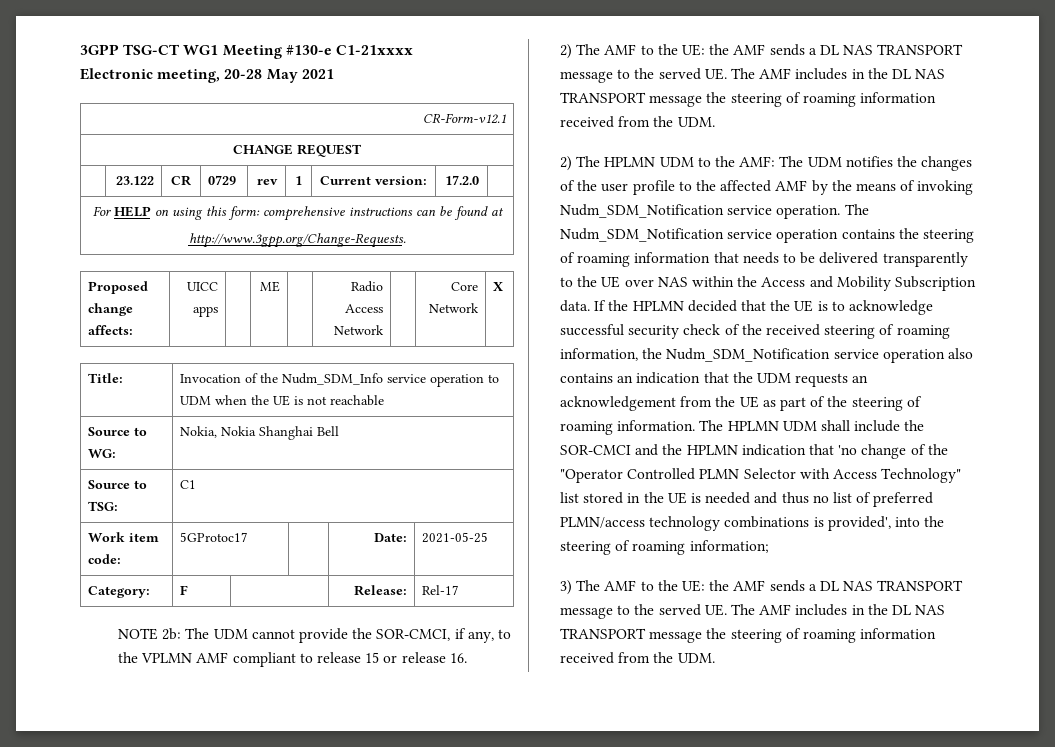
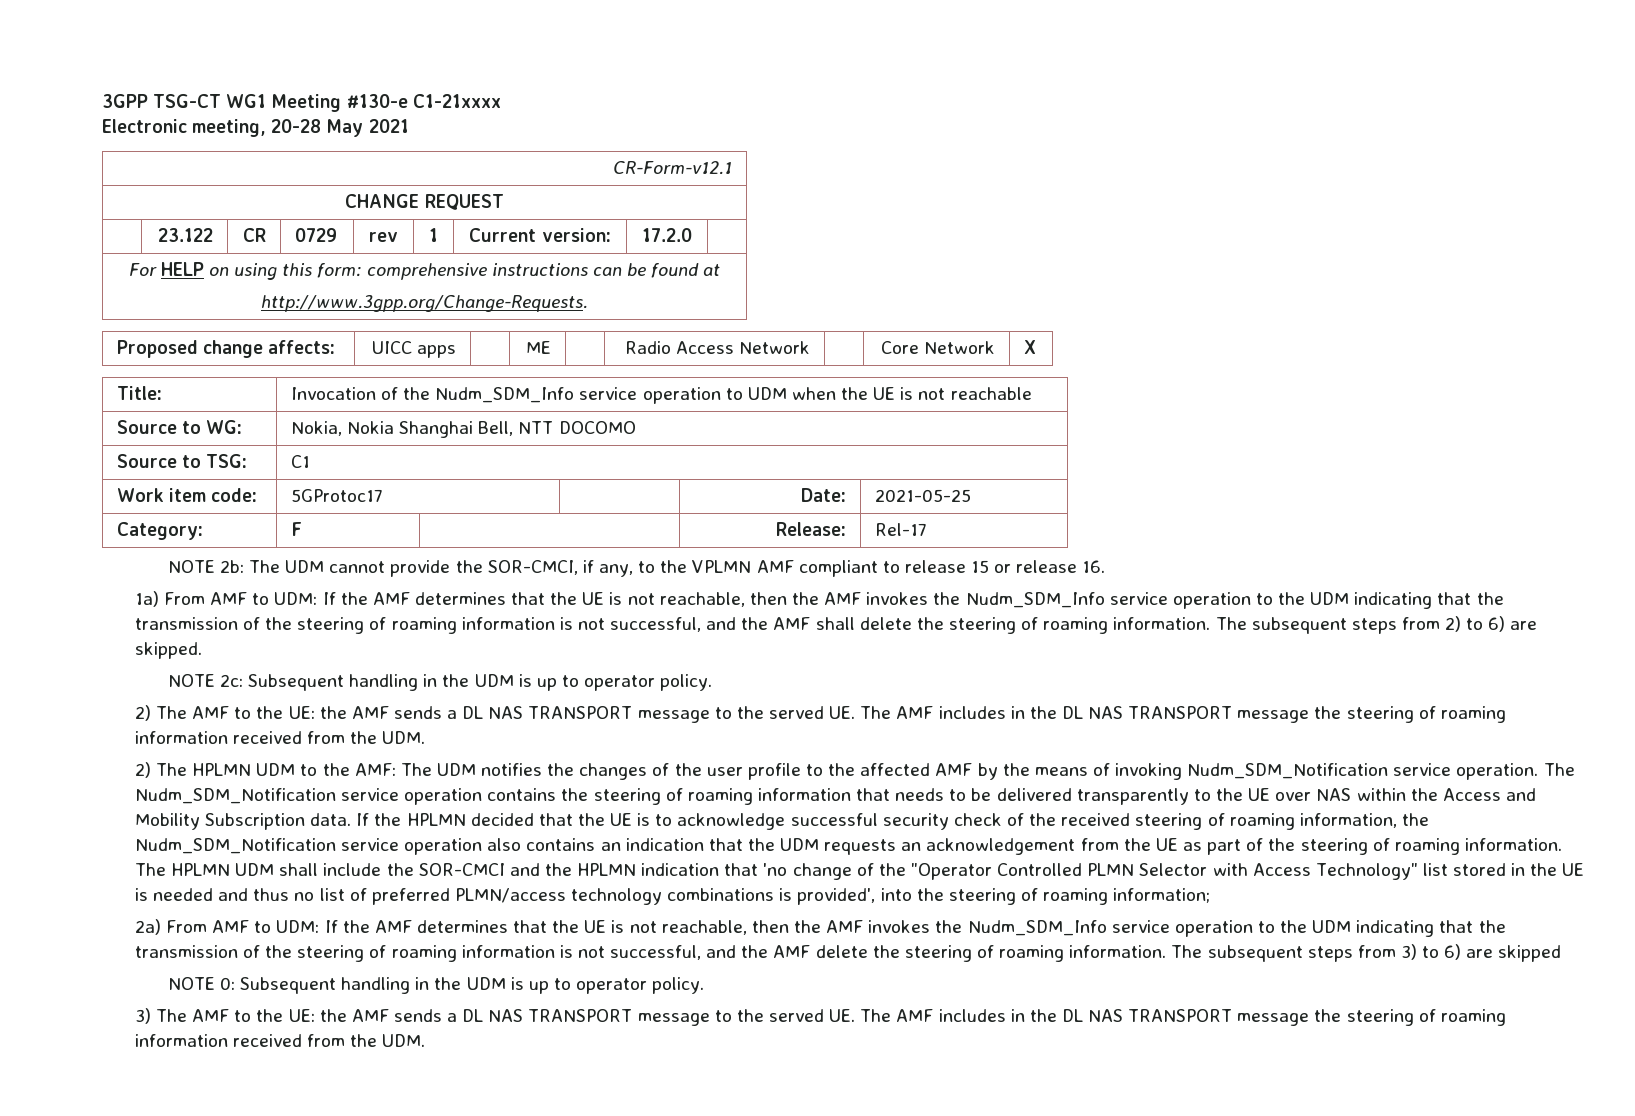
[317,426,340,436] Bell -> [478,421,636,436] Bell, NTT DOCOMO
(467, 658) none -> [134,591,1504,609] [134,616,1538,634] [134,642,202,659] [167,674,713,691] // 1a) From AMF to UDM: If the AMF determines that the UE is not reachable, then the AMF invokes the Nudm_SDM_Info service operation to the UDM indicating that the transmission of the steering of roaming information is not successful, and the AMF shall delete the steering of roaming information. The subsequent steps from 2) to 6) are skipped. // NOTE 2c: Subsequent handling in the UDM is up to operator policy.
(769, 546) none -> [134,919,1506,937] [134,944,1562,962] [167,977,705,994] // 2a) From AMF to UDM: If the AMF determines that the UE is not reachable, then the AMF invokes the Nudm_SDM_Info service operation to the UDM indicating that the transmission of the steering of roaming information is not successful, and the AMF delete the steering of roaming information. The subsequent steps from 3) to 6) are skipped // NOTE 0: Subsequent handling in the UDM is up to operator policy.

